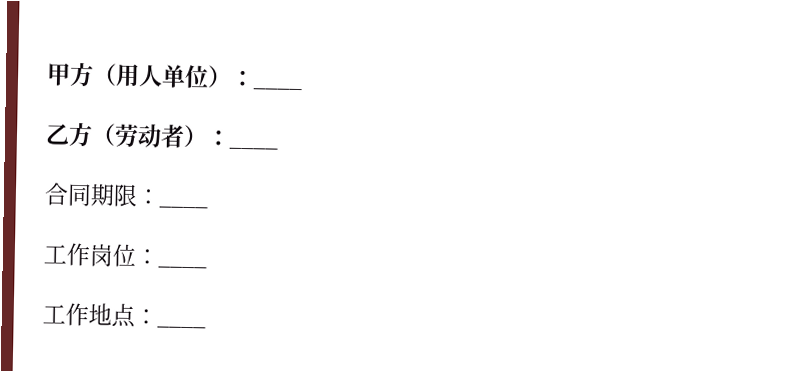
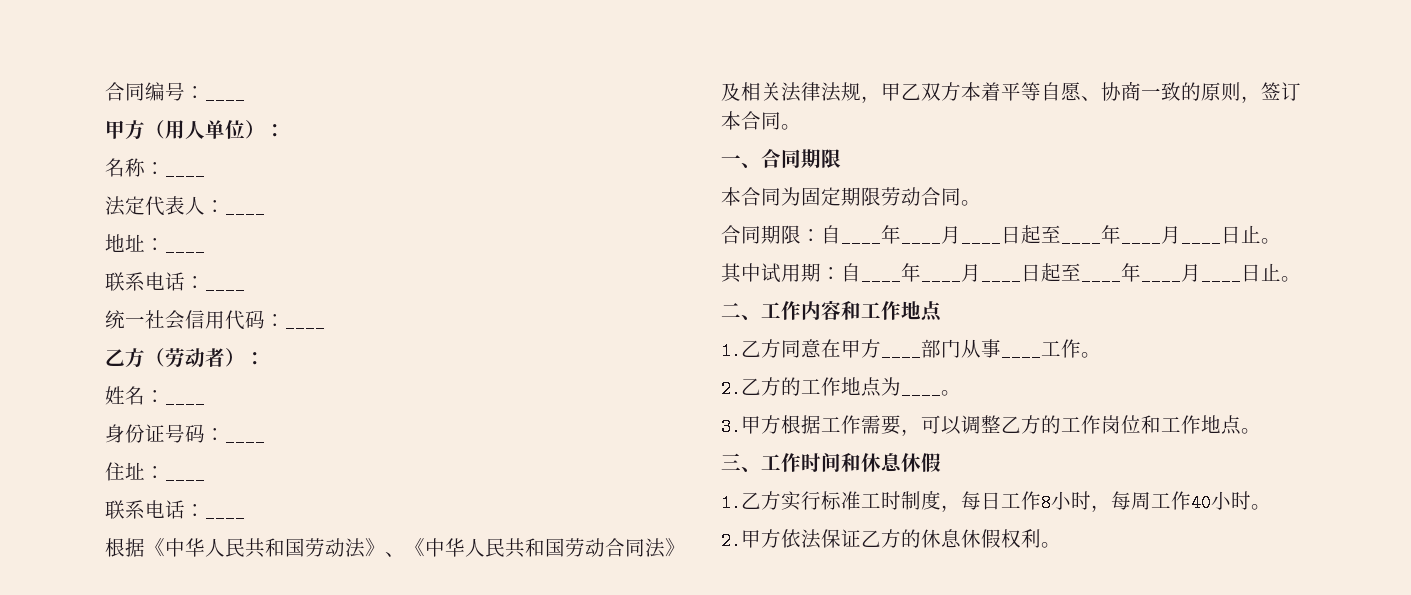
(46, 74) none -> [105,82,245,103] 合同编号：____ //
(255, 78) none -> [105,158,205,179] [105,196,265,217] [105,234,205,255] [105,272,245,293] [105,310,285,330] // 名称：____ // 法定代表人：____ // 地址：____ // 联系电话：____ // 统一社会信用代码：
[228,145,278,150] ____ -> [105,386,205,407] [105,424,265,445] [105,462,205,483] [105,500,245,521] [105,538,685,558] [721,82,1301,103] [721,111,801,130] [721,149,841,168] [721,187,981,206] // 姓名：____ // 身份证号码：____ // 住址：____ // 联系电话：____ // 根据《中华人民共和国劳动法》、《中华人民共和国劳动合同法》及相关法律法规，甲乙双方本着平等自愿、协商一致的原则，签订本合同。 // 一、合同期限 // 本合同为固定期限劳动合同。
[158,204,208,209] ____ // -> [821,225,1281,246] [721,263,1301,284] [721,300,942,322] [721,339,1101,360] [721,377,961,398] [721,415,1061,436] 自____年____月____日起至____年____月____日止。 // 其中试用期：自____年____月____日起至____年____月____日止。 // 二、工作内容和工作地点 // 1.乙方同意在甲方____部门从事____工作。 // 2.乙方的工作地点为____。 // 3.甲方根据工作需要，可以调整乙方的
[135,249,207,269] [42,302,206,329] ：____ // 工作地点：____ -> [1141,415,1261,435] [721,453,941,472] [721,491,1271,512] [721,529,1061,550] 和工作地点。 // 三、工作时间和休息休假 // 1.乙方实行标准工时制度，每日工作8小时，每周工作40小时。 // 2.甲方依法保证乙方的休息休假权利。

